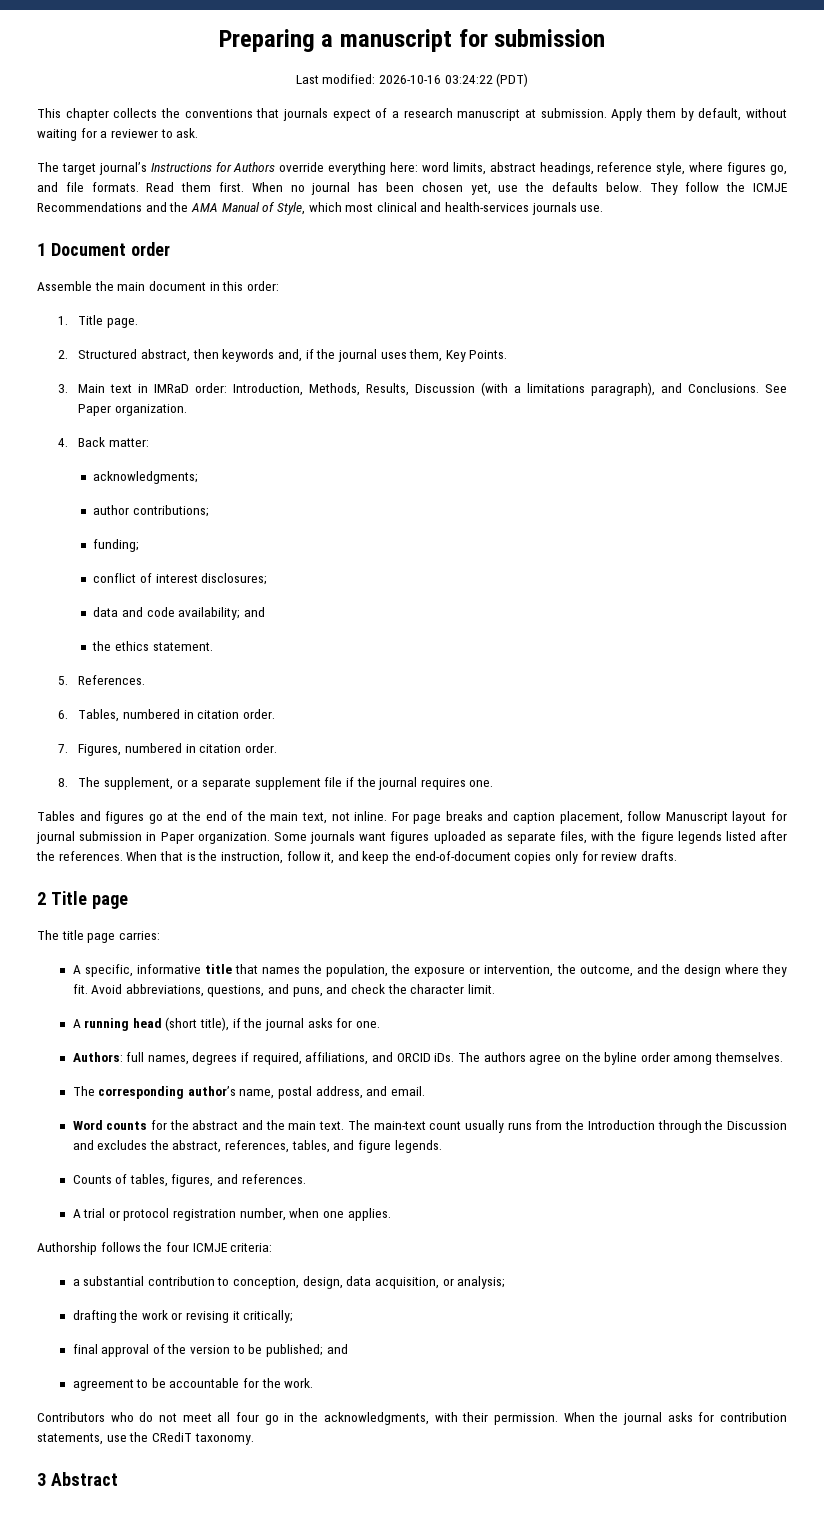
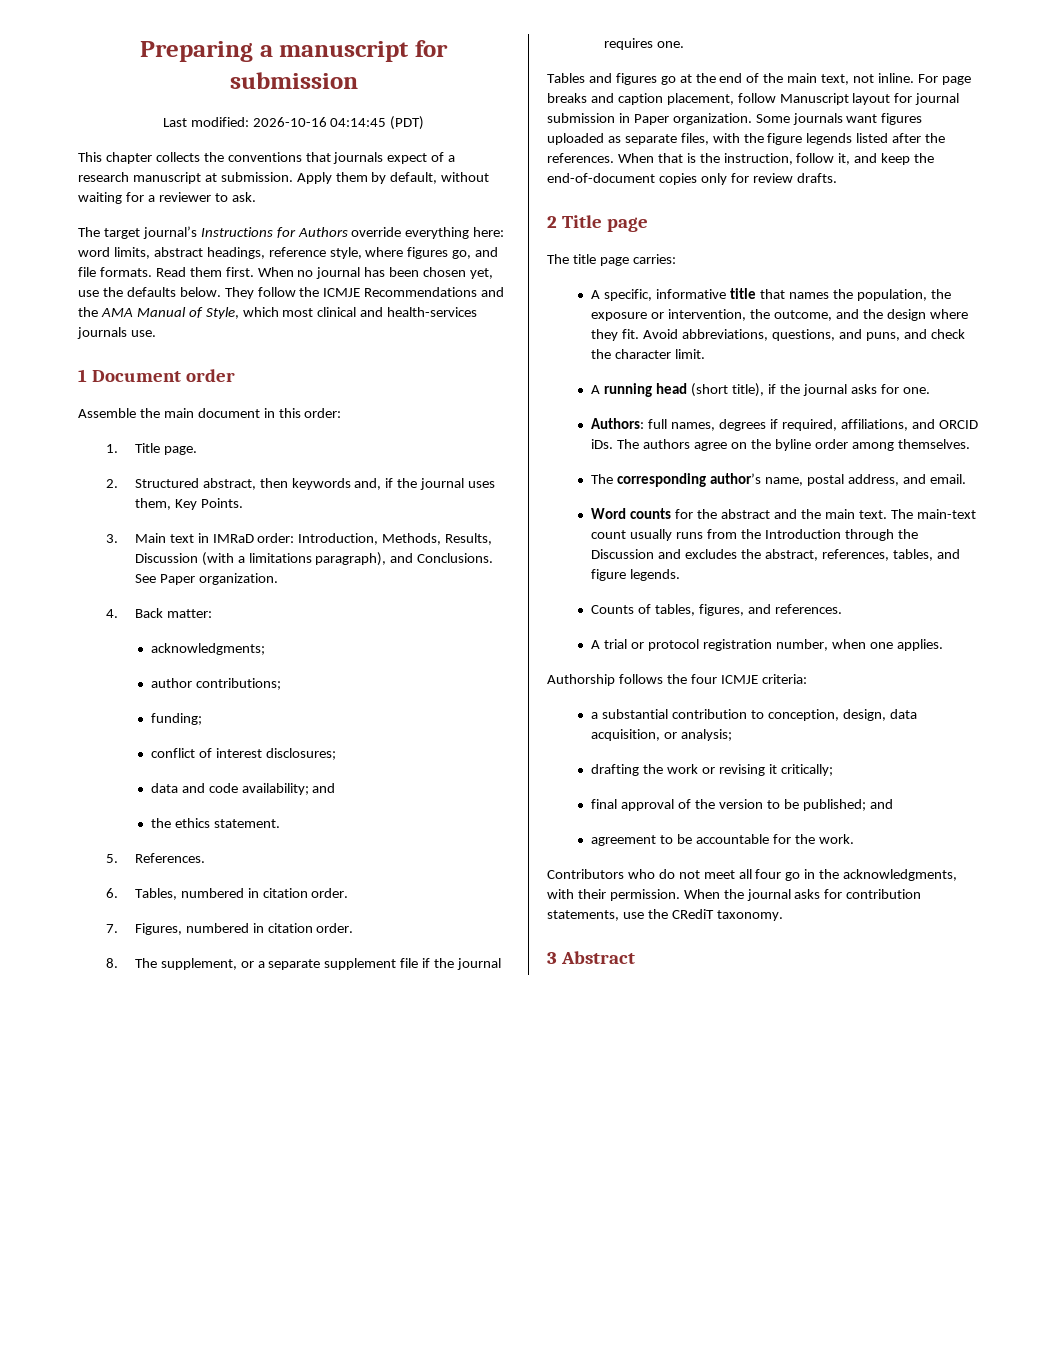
[444,75,493,84] 03:24:22 -> [330,118,387,127] 04:14:45

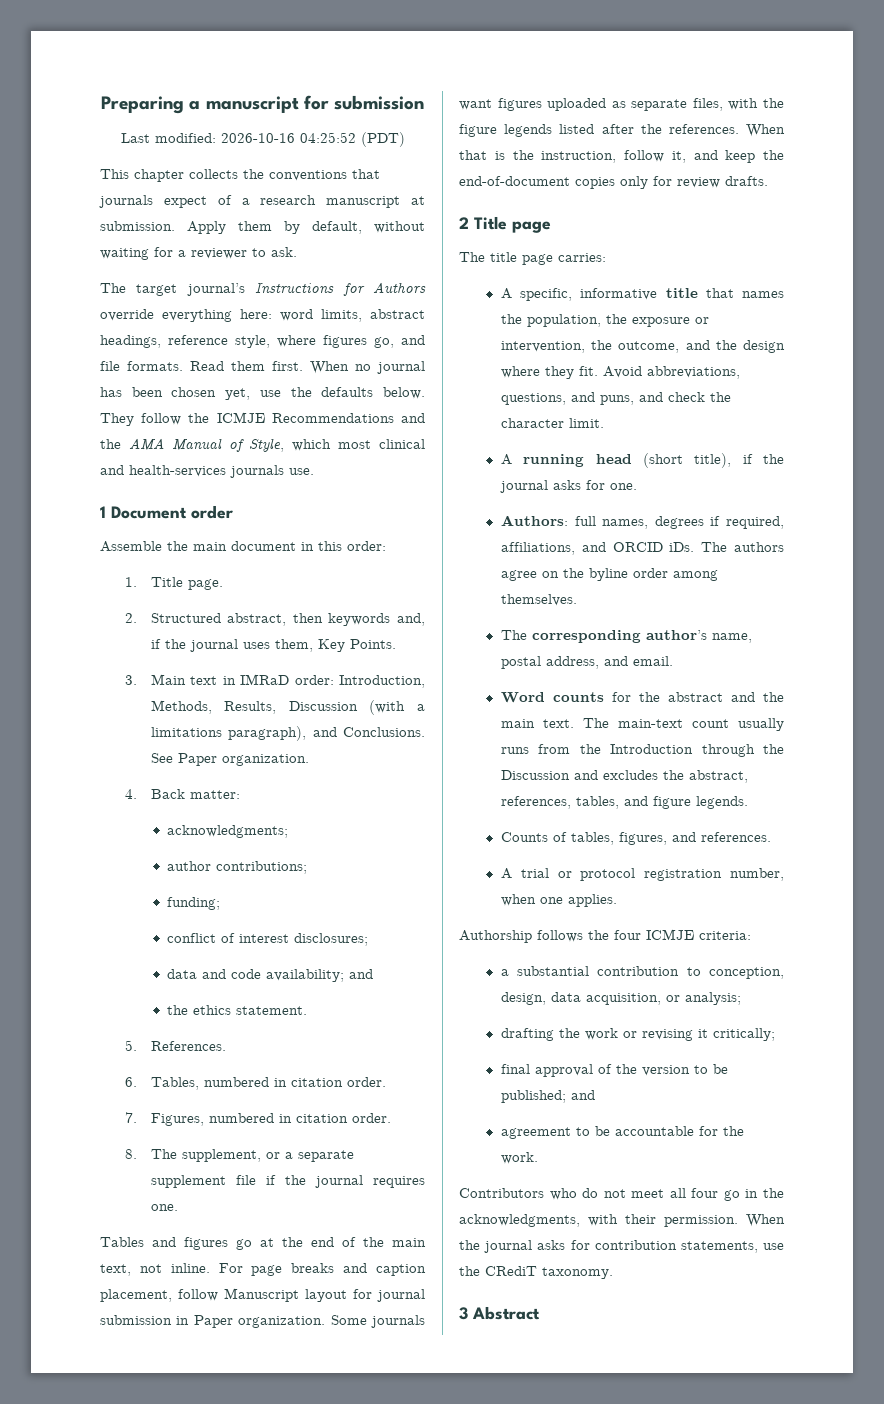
[330,118,387,127] 04:14:45 -> [299,132,356,143] 04:25:52

